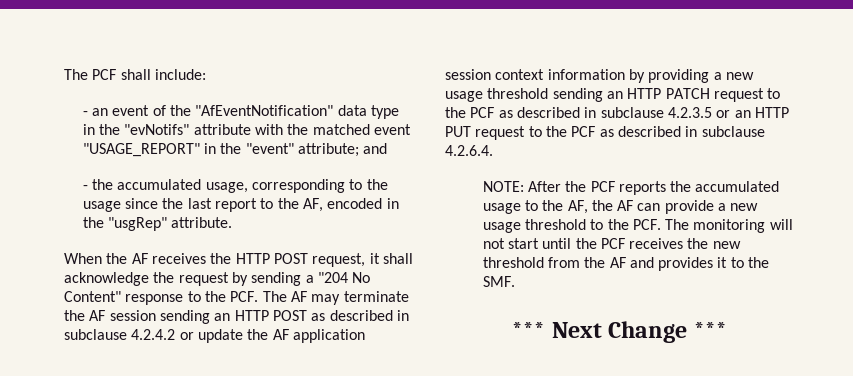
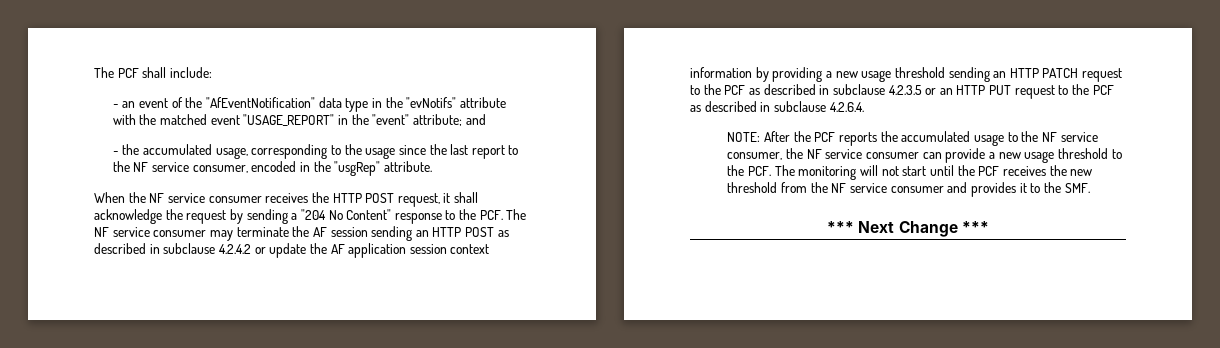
[303,198,324,212] AF, -> [133,162,248,173] NF service consumer,
[131,253,148,264] AF -> [149,193,262,203] NF service consumer
[290,291,307,302] AF -> [94,227,207,237] NF service consumer
[567,200,634,214] AF, the AF -> [1041,132,1098,142] [727,148,920,160] NF service consumer, the NF service consumer
[609,257,626,268] AF -> [831,183,944,193] NF service consumer

